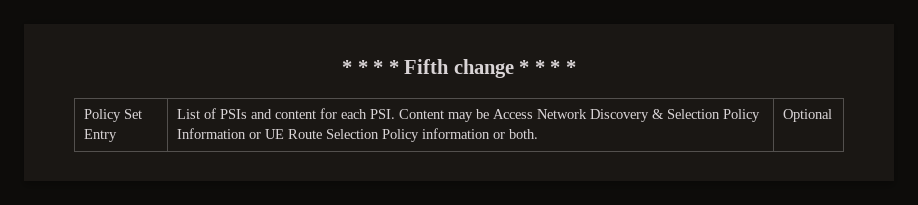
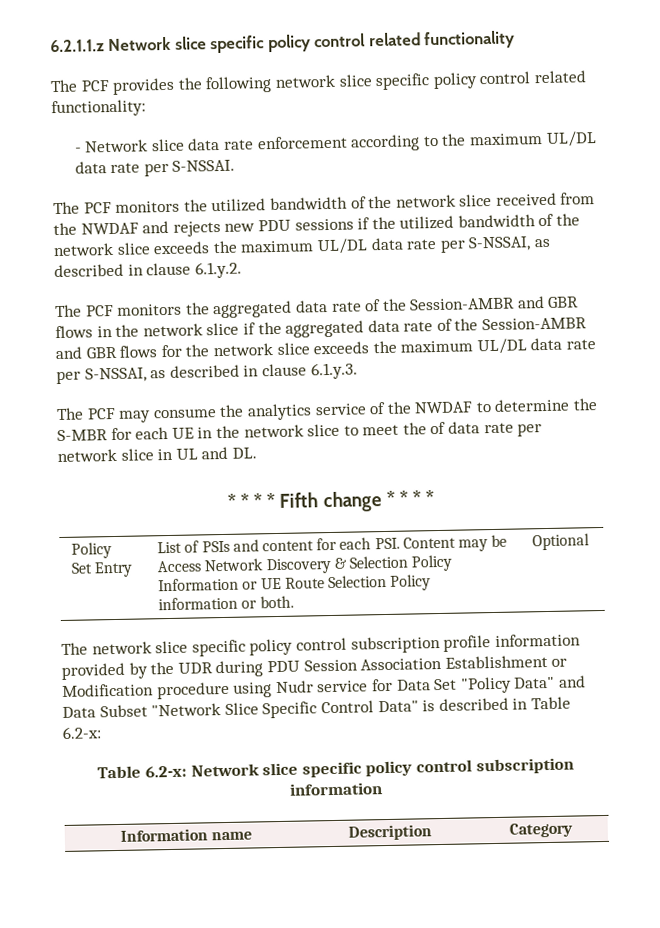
(342, 67) none -> [50,30,516,54] [50,70,586,95] [51,99,146,118] [74,131,597,153] [74,159,236,177] [53,192,596,215] [53,213,581,237] [53,236,551,257] [54,261,242,279] [55,296,580,319] [55,317,588,339] [55,337,597,360] [56,362,358,385] [56,398,599,423] [57,421,543,442] [57,446,257,463] 6.2.1.1.z Network slice specific policy control related functionality // The PCF provides the following network slice specific policy control related functionality: // - Network slice data rate enforcement according to the maximum UL/DL data rate per S-NSSAI. // The PCF monitors the utilized bandwidth of the network slice received from the NWDAF and rejects new PDU sessions if the utilized bandwidth of the network slice exceeds the maximum UL/DL data rate per S-NSSAI, as described in clause 6.1.y.2. // The PCF monitors the aggregated data rate of the Session-AMBR and GBR flows in the network slice if the aggregated data rate of the Session-AMBR and GBR flows for the network slice exceeds the maximum UL/DL data rate per S-NSSAI, as described in clause 6.1.y.3. // The PCF may consume the analytics service of the NWDAF to determine the S-MBR for each UE in the network slice to meet the of data rate per network slice in UL and DL. //
(832, 115) none -> [61,633,581,657] [61,655,568,680] [62,675,586,700] [62,696,571,719] [62,726,102,739] [97,757,574,779] [289,782,383,796] [119,828,253,842] [348,824,432,841] [509,822,573,838] // The network slice specific policy control subscription profile information provided by the UDR during PDU Session Association Establishment or Modification procedure using Nudr service for Data Set "Policy Data" and Data Subset "Network Slice Specific Control Data" is described in Table 6.2-x: // Table 6.2-x: Network slice specific policy control subscription information // Information name | Description | Category

